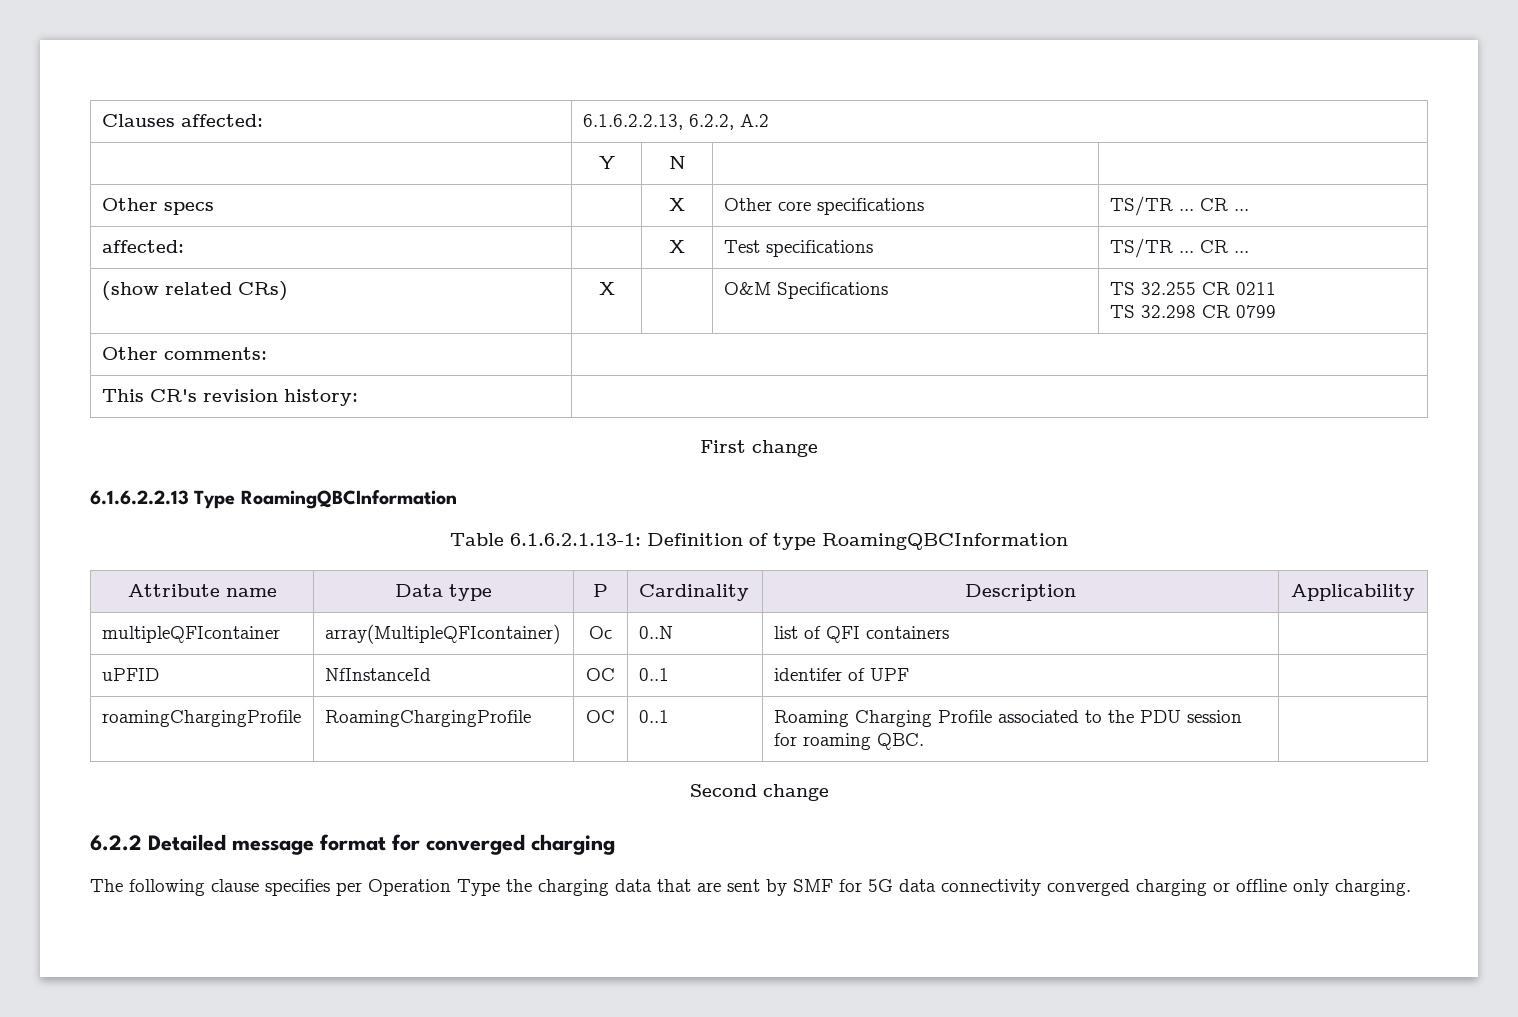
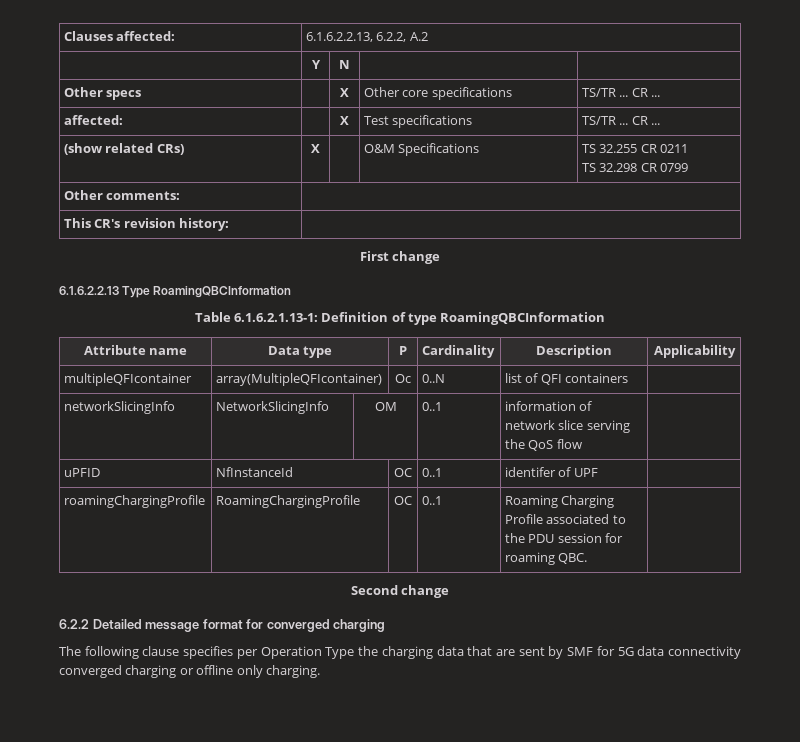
(949, 632) none -> [64,401,176,414] [216,401,330,414] [374,402,397,411] [422,402,443,411] [505,401,593,411] [505,420,630,433] [505,439,582,451] // networkSlicingInfo | NetworkSlicingInfo | OM | 0..1 | information of network slice serving the QoS flow |

